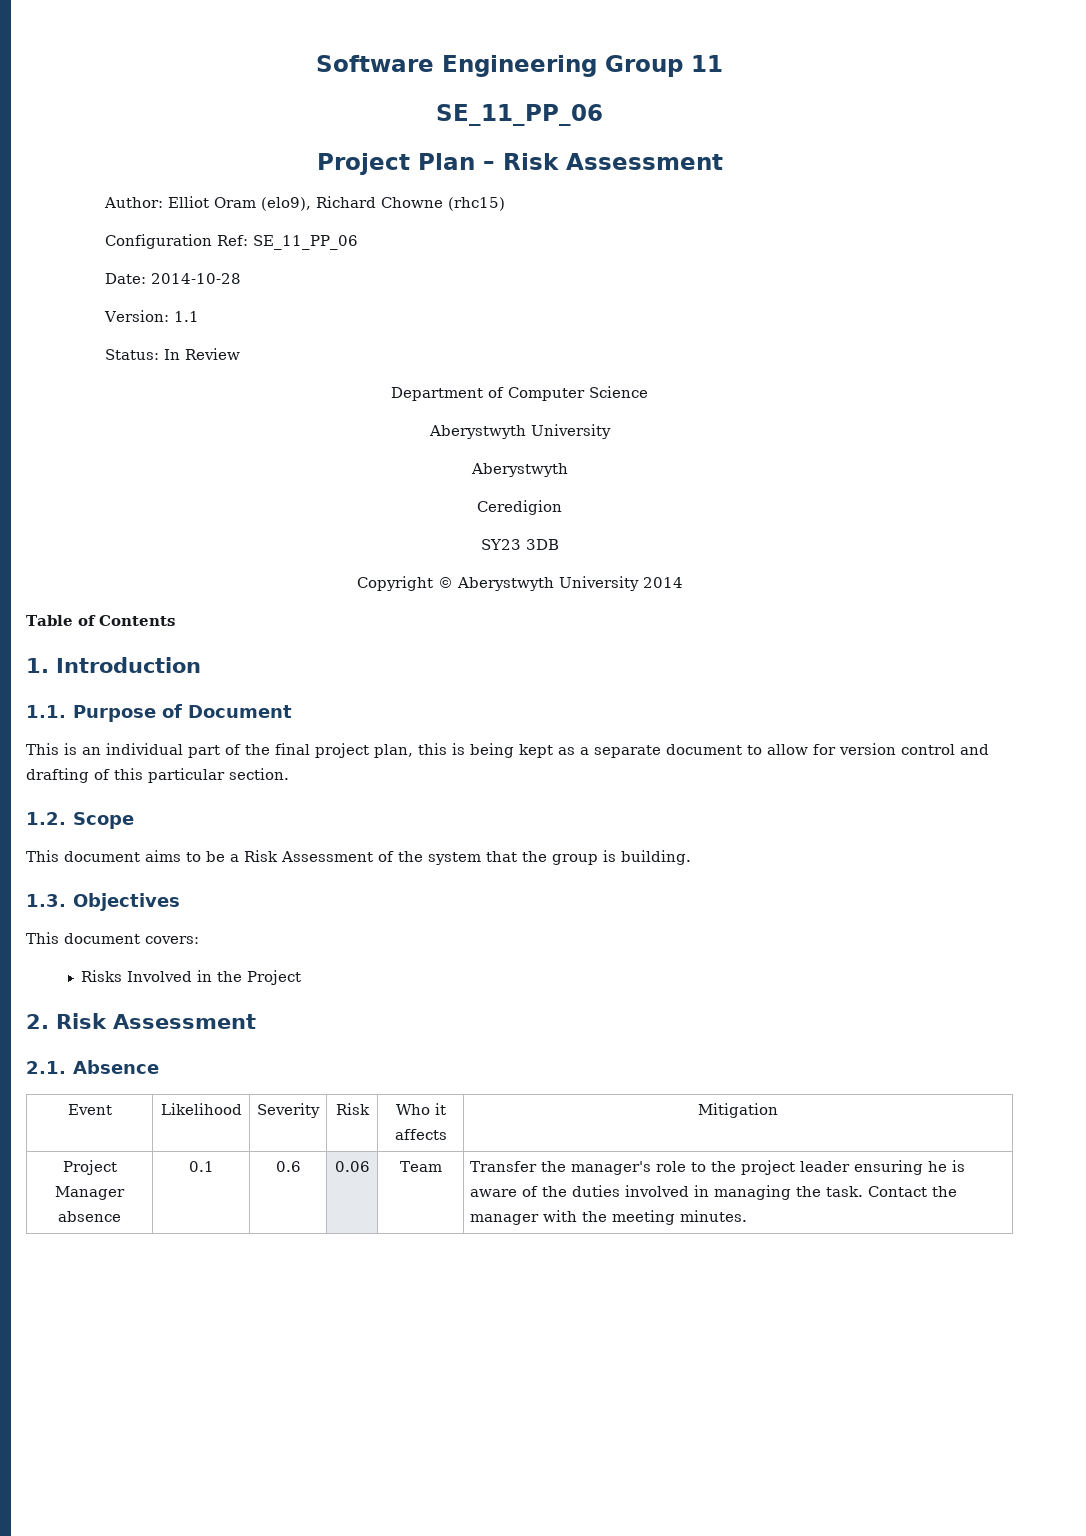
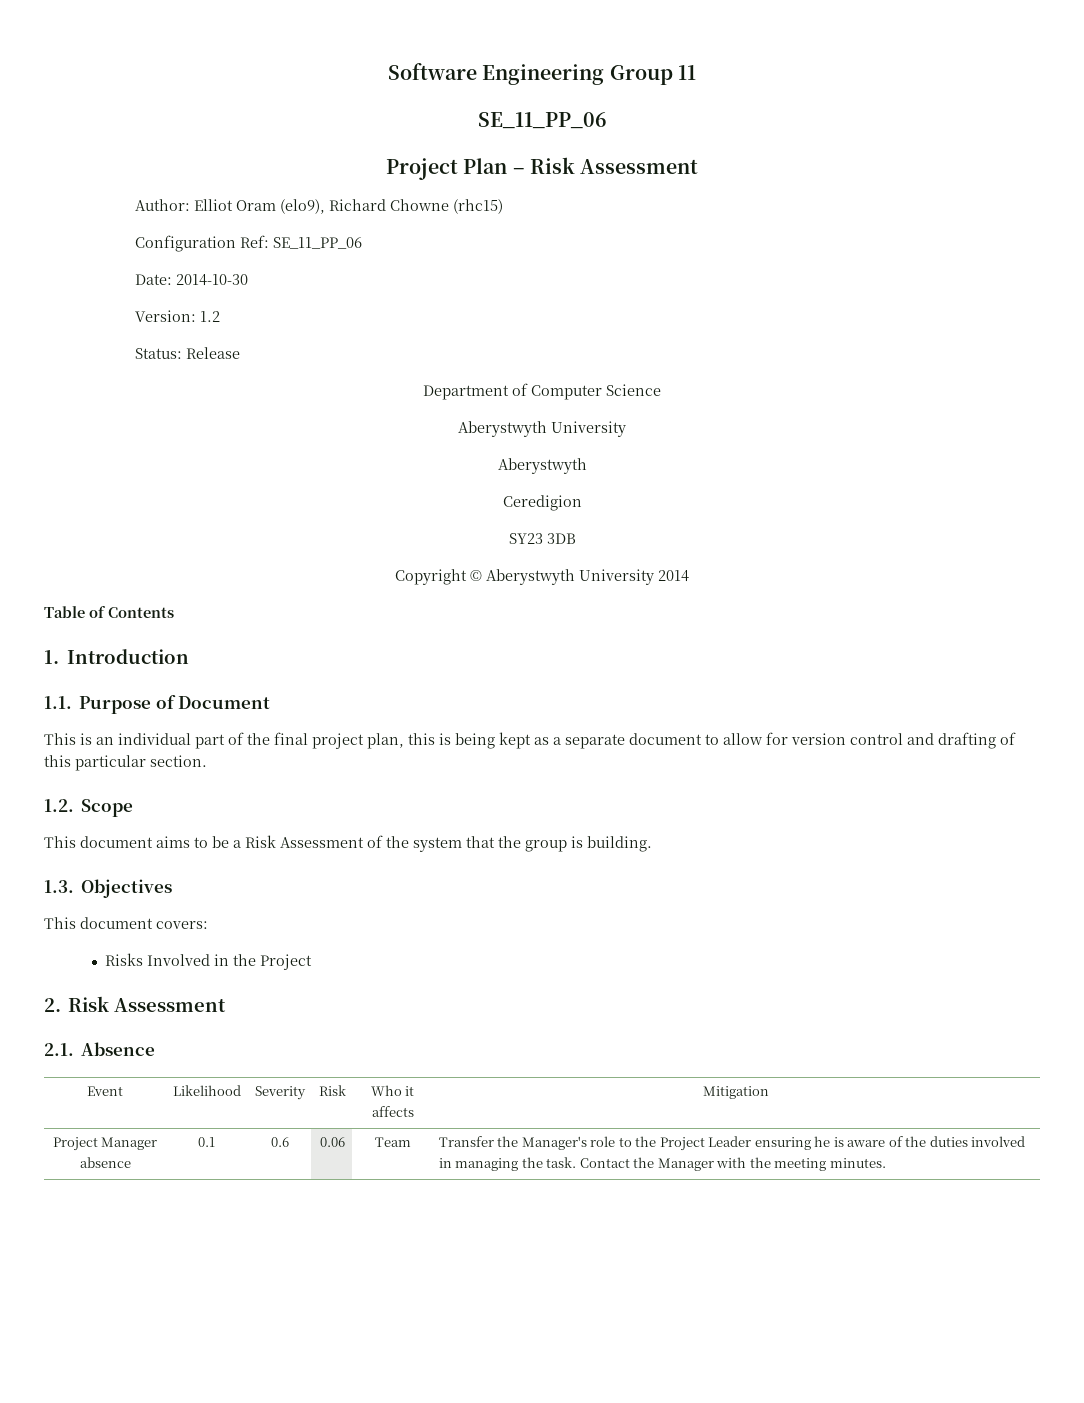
[151,273,242,284] 2014-10-28 -> [175,274,248,286] 2014-10-30
[174,311,200,322] 1.1 -> [199,311,220,322] 1.2
[164,348,241,360] In Review -> [185,347,240,359] Release
[571,1161,652,1175] manager's -> [521,1136,587,1150] Manager's
[741,1160,851,1175] project leader -> [659,1136,752,1151] Project Leader
[470,1214,540,1225] manager -> [657,1158,714,1171] Manager

